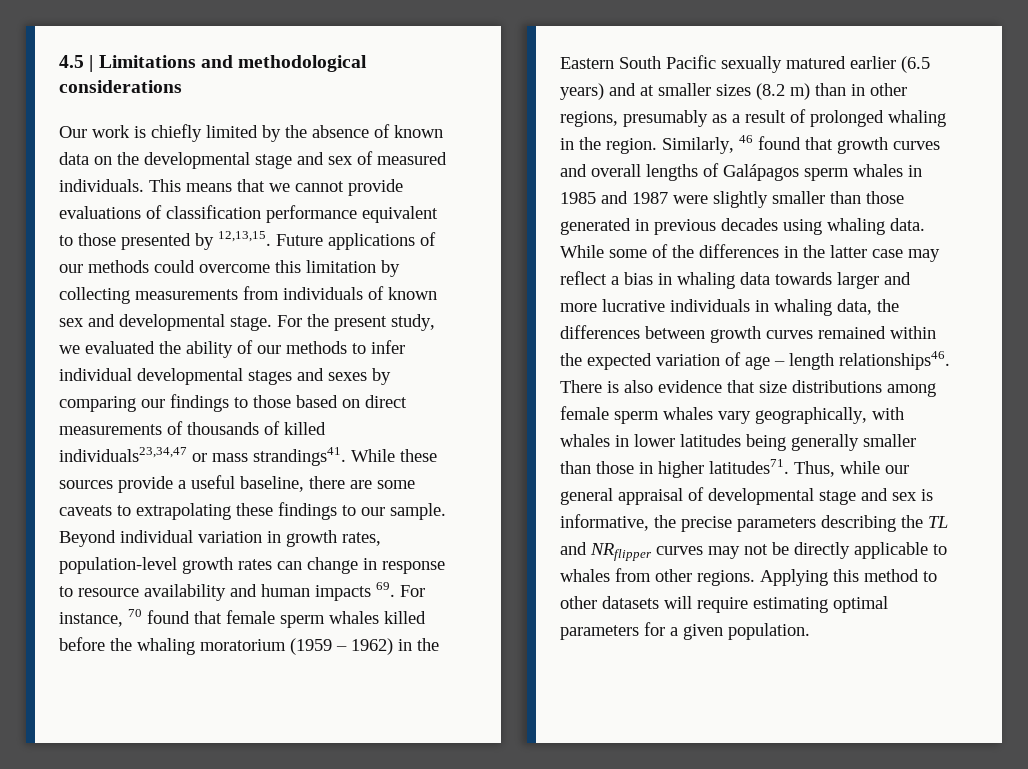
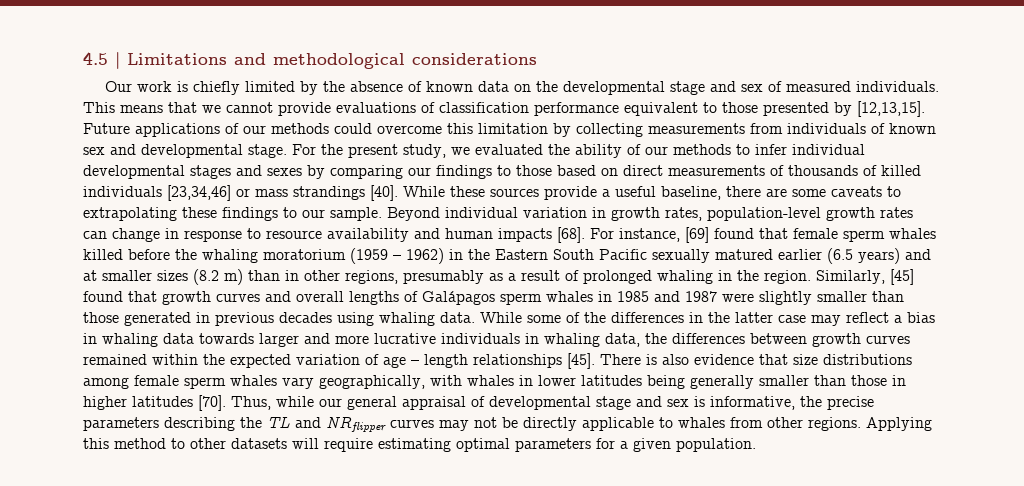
[218,231,271,246] 12,13,15. -> [857,101,925,117] [12,13,15].
[59,447,346,466] individuals23,34,47 or mass strandings41. -> [83,185,398,201] individuals [23,34,46] or mass strandings [40].
[376,582,395,597] 69. -> [557,227,585,243] [68].
[128,609,142,617] 70 -> [685,227,709,243] [69]
[739,135,753,143] 46 -> [890,269,914,285] [45]
[839,351,950,370] relationships46. -> [473,353,595,369] relationships [45].
[709,459,789,474] latitudes71. -> [132,395,226,411] latitudes [70].

